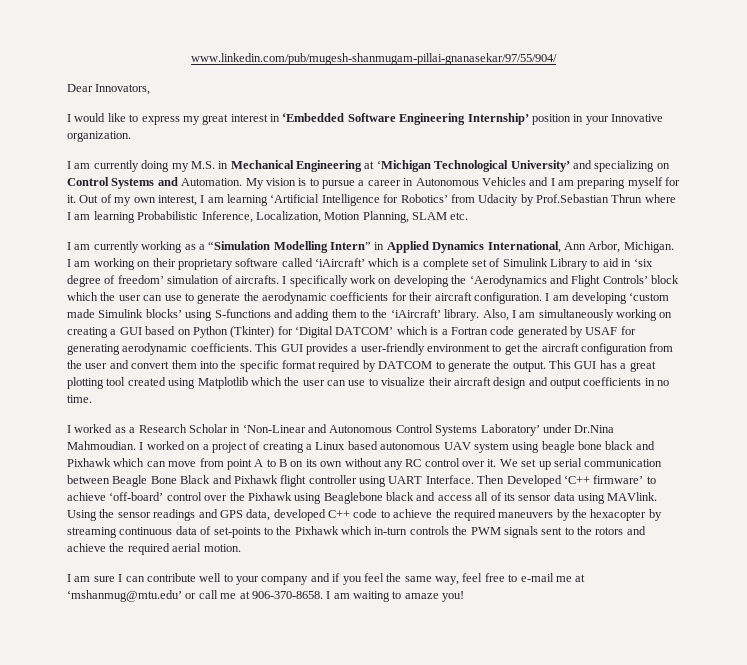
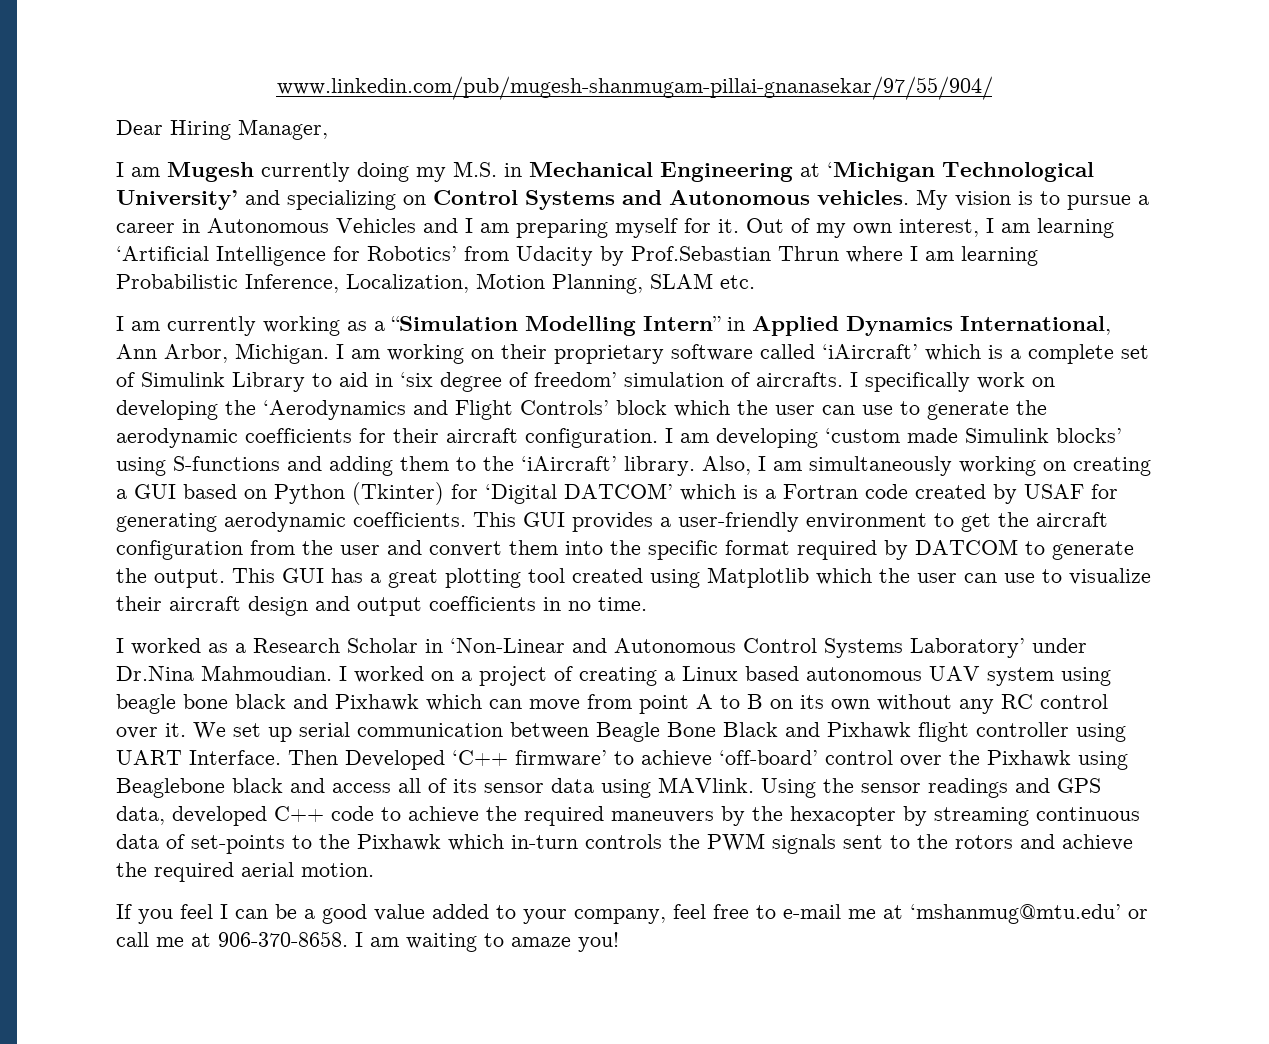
[95,84,151,95] [67,113,663,125] [67,131,131,142] [67,161,91,169] Innovators, // I would like to express my great interest in ‘Embedded Software Engineering Internship’ position in your Innovative organization. // I am -> [170,119,328,140] [116,162,254,182] Hiring Manager, // I am Mugesh
[181,178,243,186] Automation. -> [669,190,909,205] Autonomous vehicles.
[517,326,568,338] generated -> [915,484,986,499] created
[67,573,459,585] I am sure I can contribute well to your company and if you feel the same way, -> [116,904,666,924] If you feel I can be a good value added to your company,

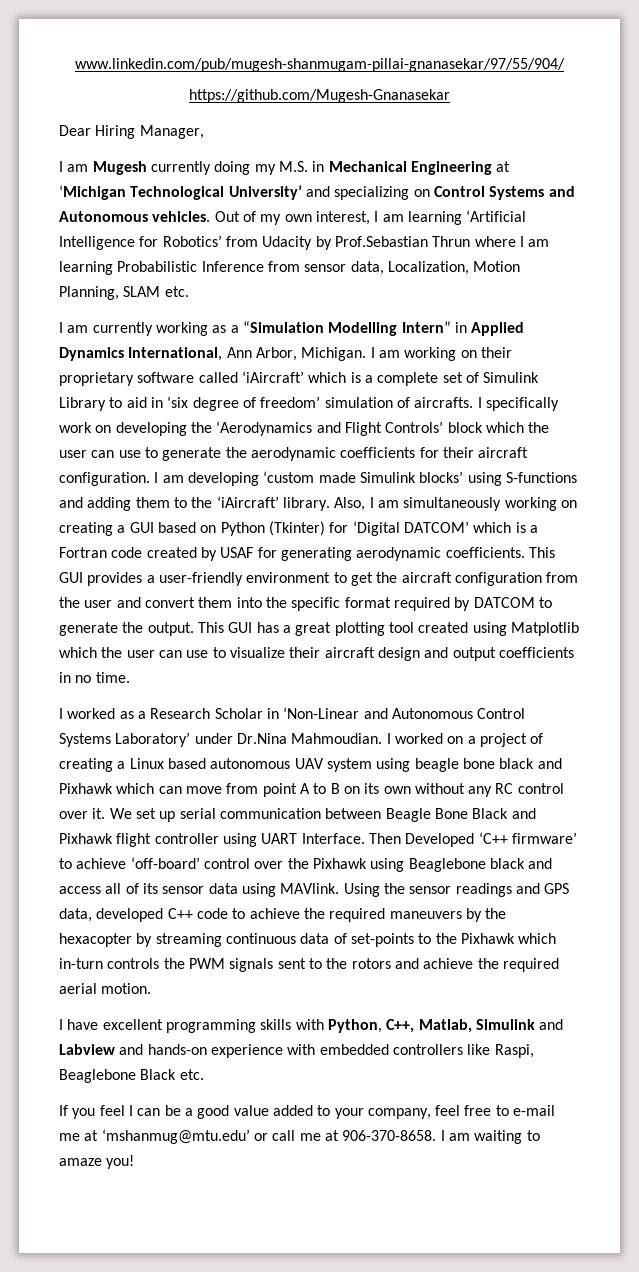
(993, 88) none -> [189,89,450,103] // https://github.com/Mugesh-Gnanasekar
[916,189,1149,210] [116,218,739,238] My vision is to pursue a career in Autonomous Vehicles and I am preparing myself for it. -> (211, 216) none
[245,274,339,293] Inference, -> [201,261,384,275] Inference from sensor data,
(374, 870) none -> [59,1019,564,1033] [59,1044,534,1058] [59,1069,204,1083] // I have excellent programming skills with Python, C++, Matlab, Simulink and Labview and hands-on experience with embedded controllers like Raspi, Beaglebone Black etc.

